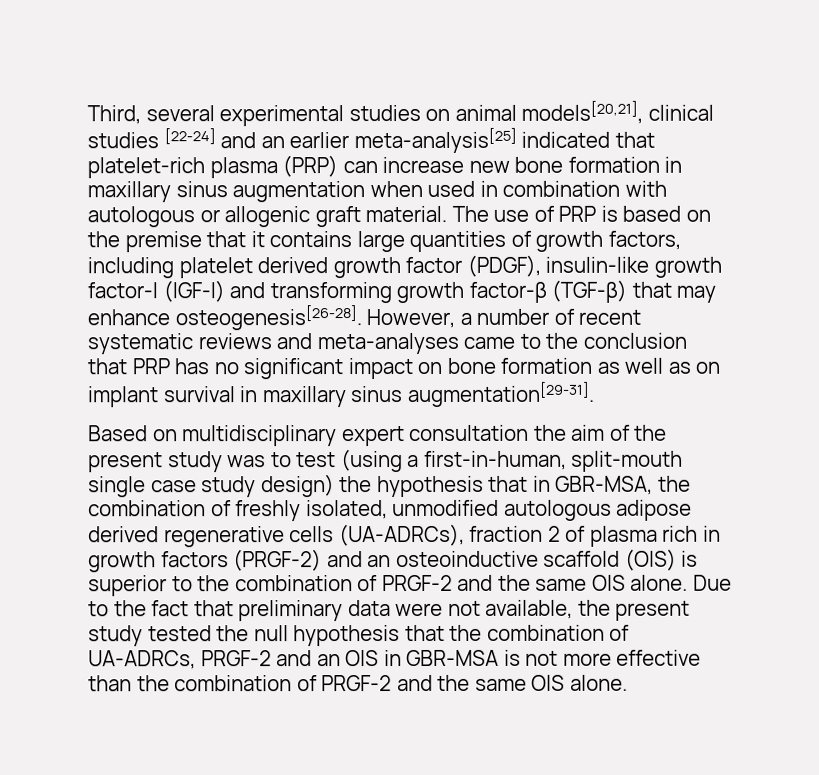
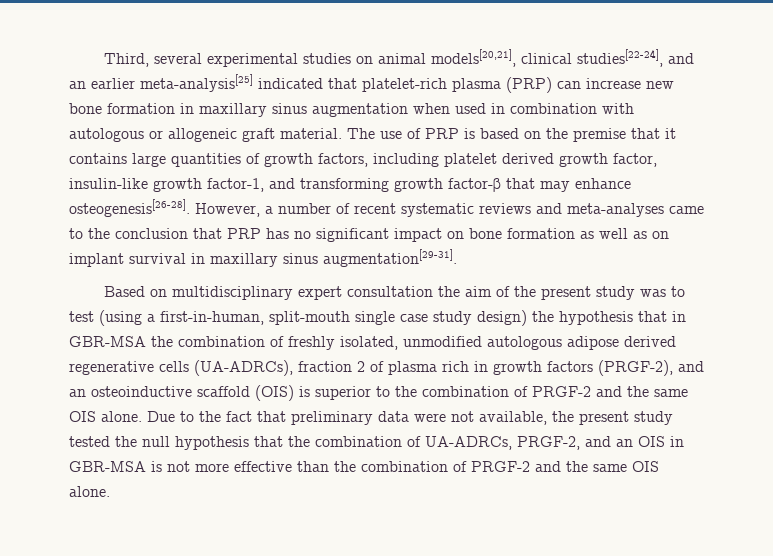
[87,128,216,149] studies [22-24] -> [577,49,664,67] studies[22-24],
[224,206,311,228] allogenic -> [168,128,237,142] allogeneic
[405,254,722,278] [87,280,225,303] factor (PDGF), insulin-like growth factor-I (IGF-I) -> [613,153,657,167] [69,178,264,192] factor, insulin-like growth factor-1,
[551,279,628,303] (TGF-β) -> (501, 185) none
[555,475,654,495] GBR-MSA, -> [69,336,146,347] GBR-MSA
[233,549,323,572] (PRGF-2) -> [598,360,673,376] (PRGF-2),
[200,650,272,667] PRGF-2 -> [517,436,580,450] PRGF-2,

